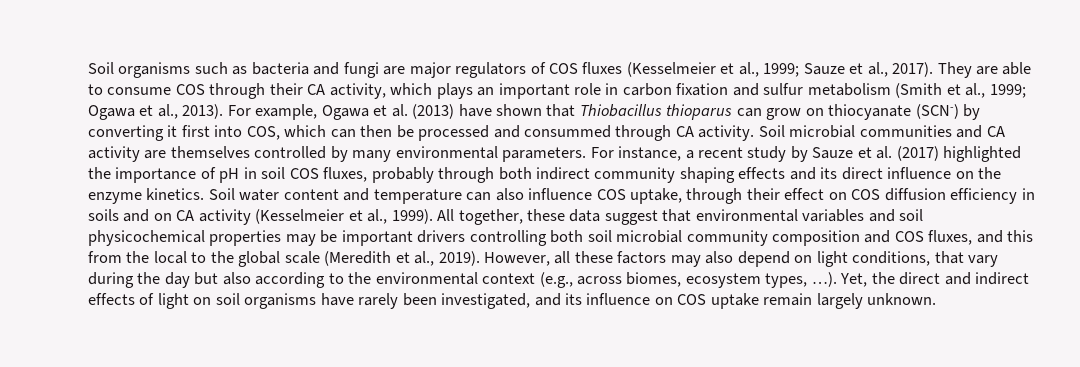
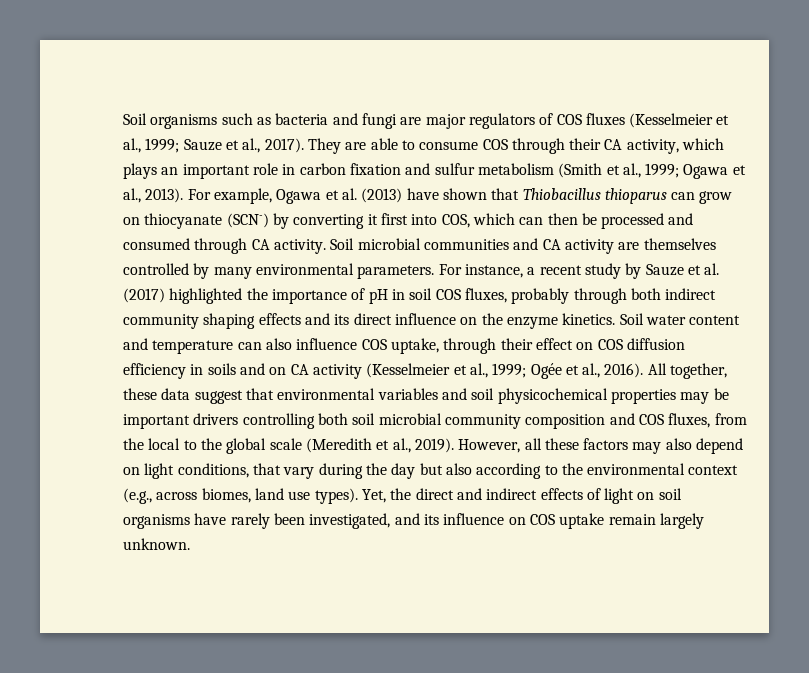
[524,125,612,138] consummed -> [123,238,190,250] consumed
[391,209,433,224] 1999). -> [492,363,644,379] 1999; Ogée et al., 2016).
[976,230,1034,243] and this -> (711, 420) none
[685,272,837,288] ecosystem types, …). -> [254,488,358,504] land use types).

